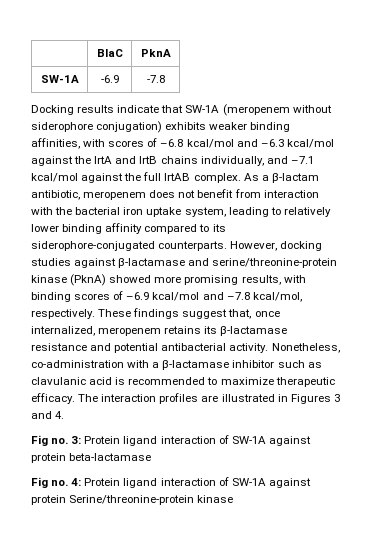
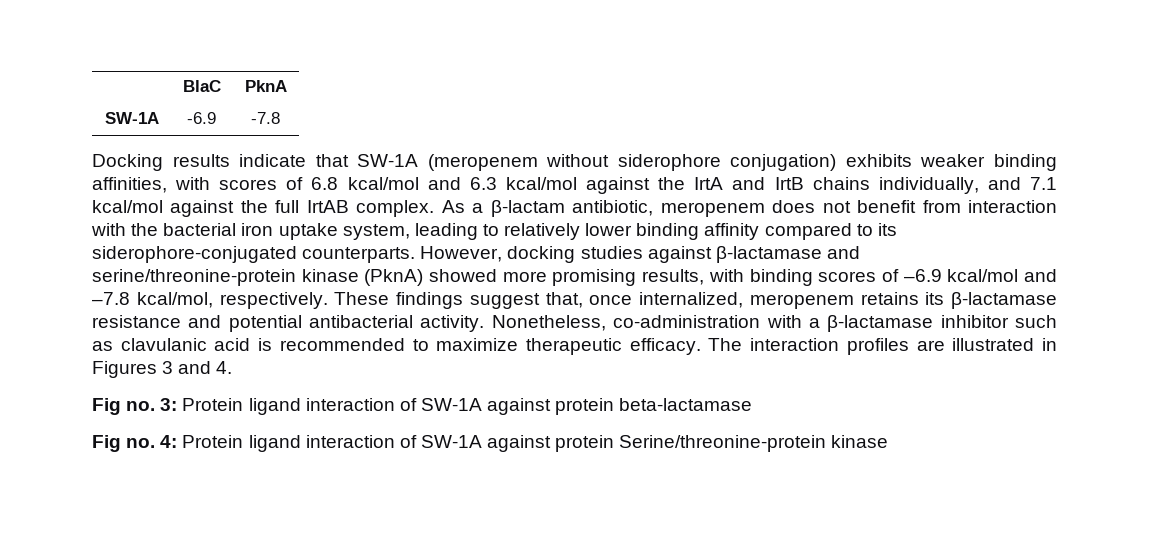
[160,139,284,148] –6.8 kcal/mol and –6.3 -> [311,177,497,190] 6.8 kcal/mol and 6.3
[290,156,314,164] –7.1 -> [1030,177,1057,190] 7.1

